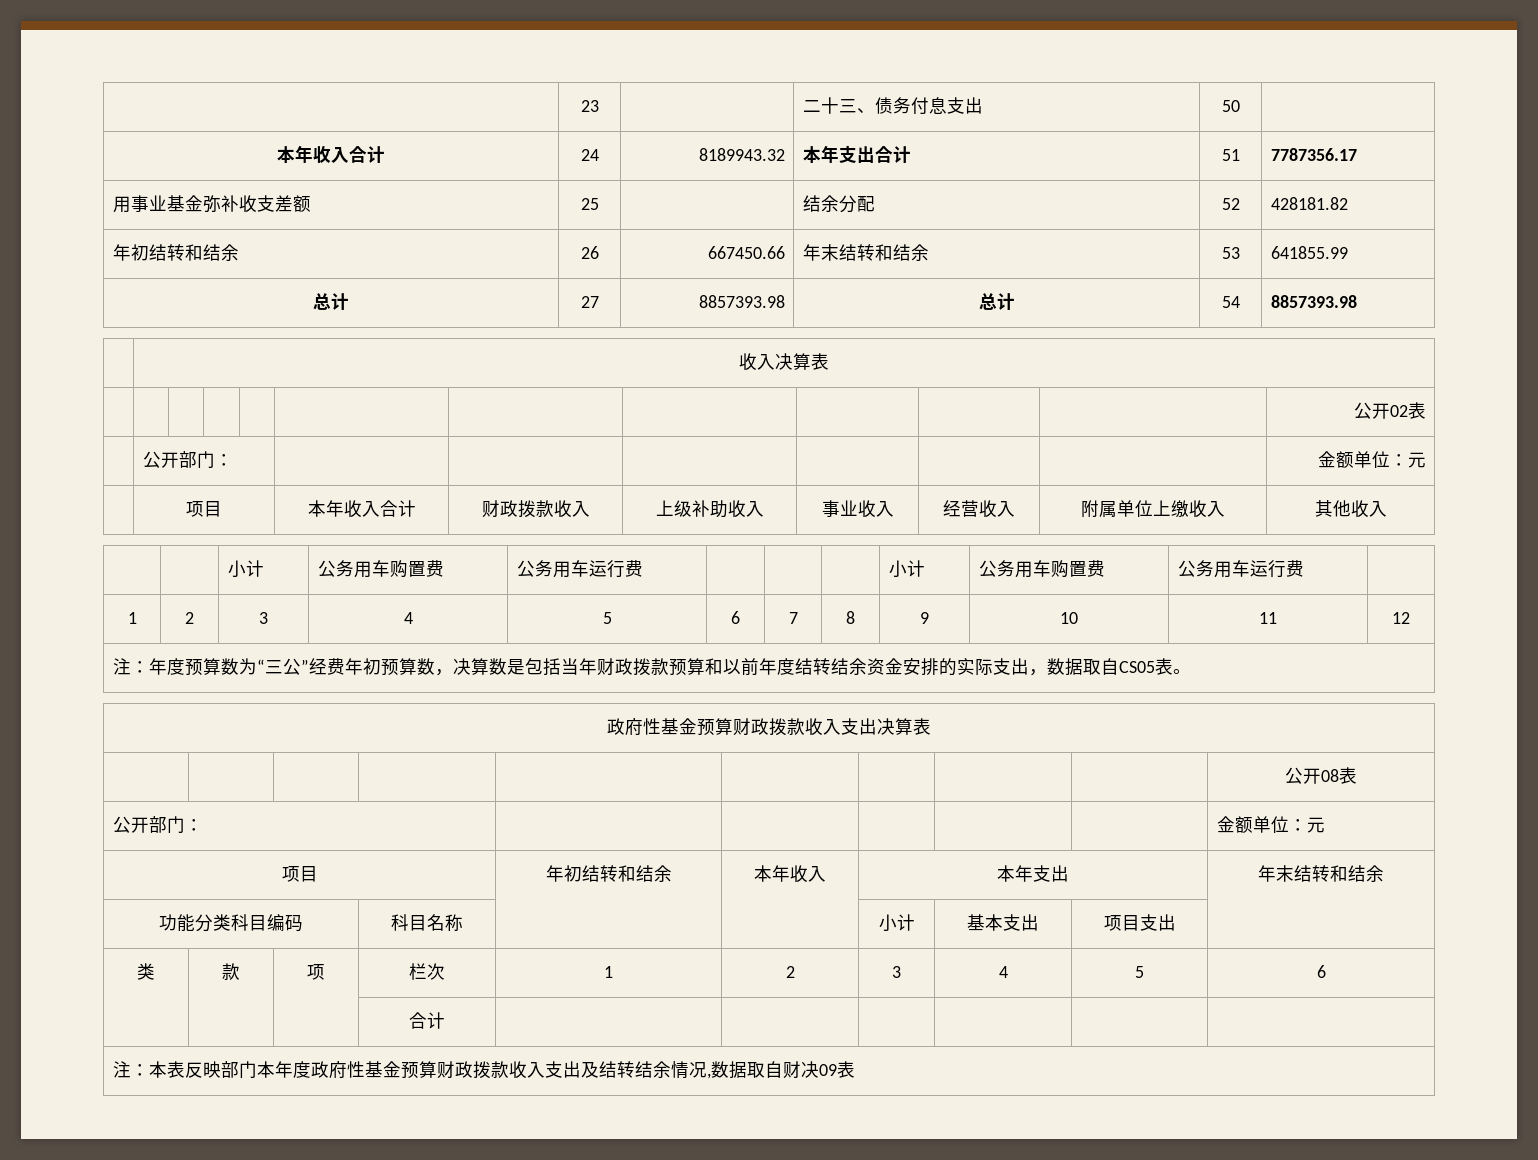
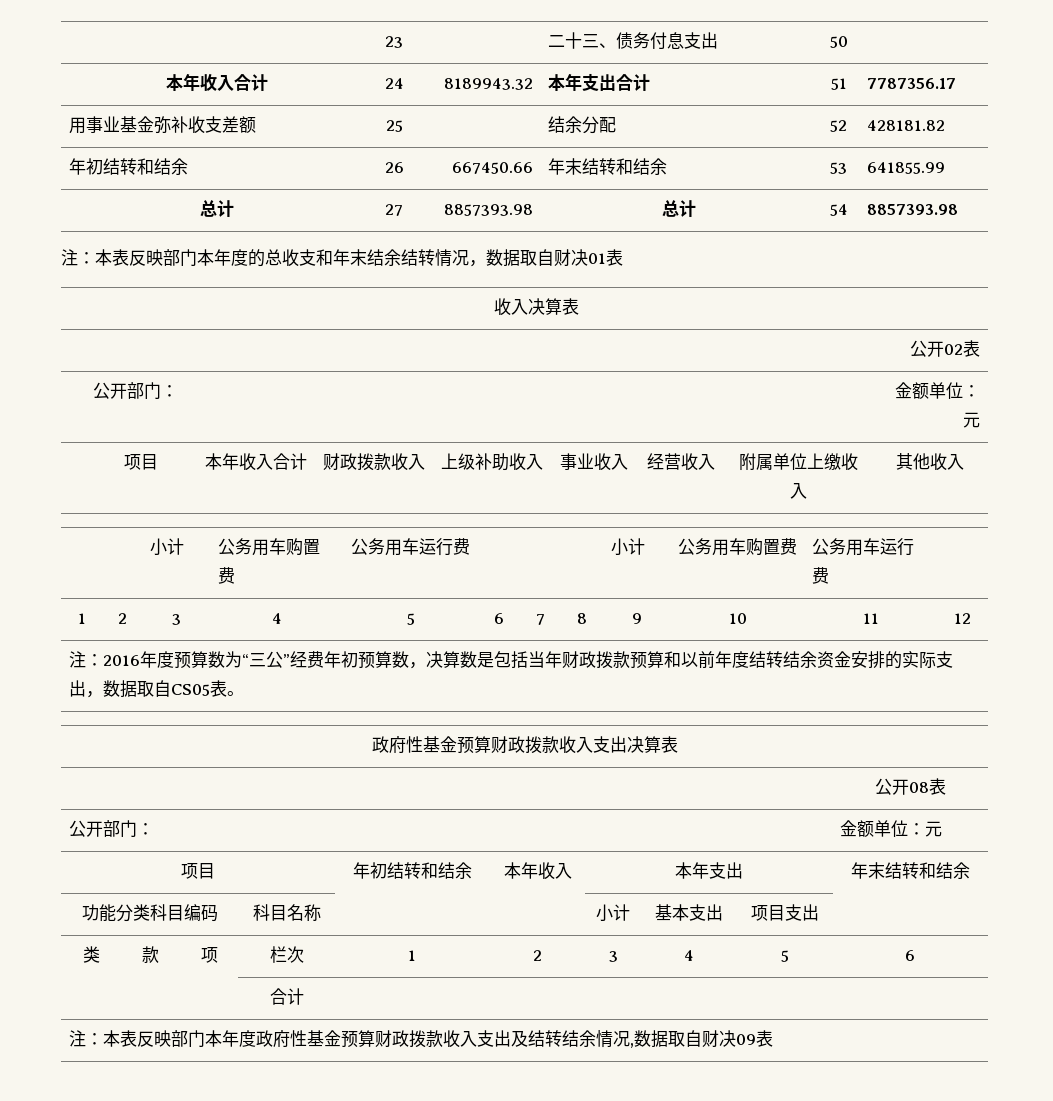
(1357, 301) none -> [61,249,623,267] // 注：本表反映部门本年度的总收支和年末结余结转情况，数据取自财决01表
(149, 667) none -> [102,655,140,666] 2016

